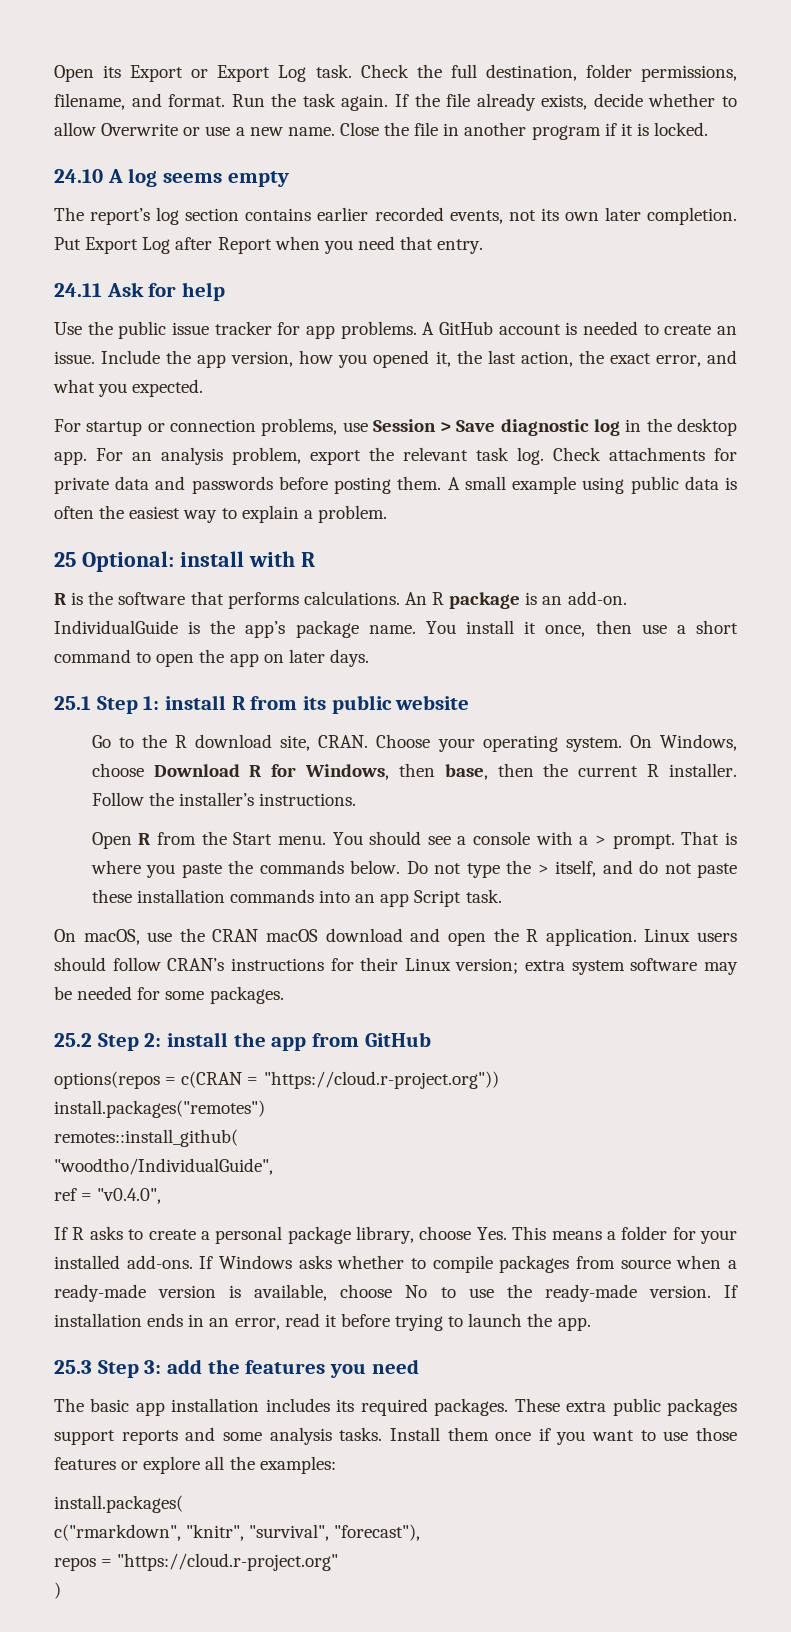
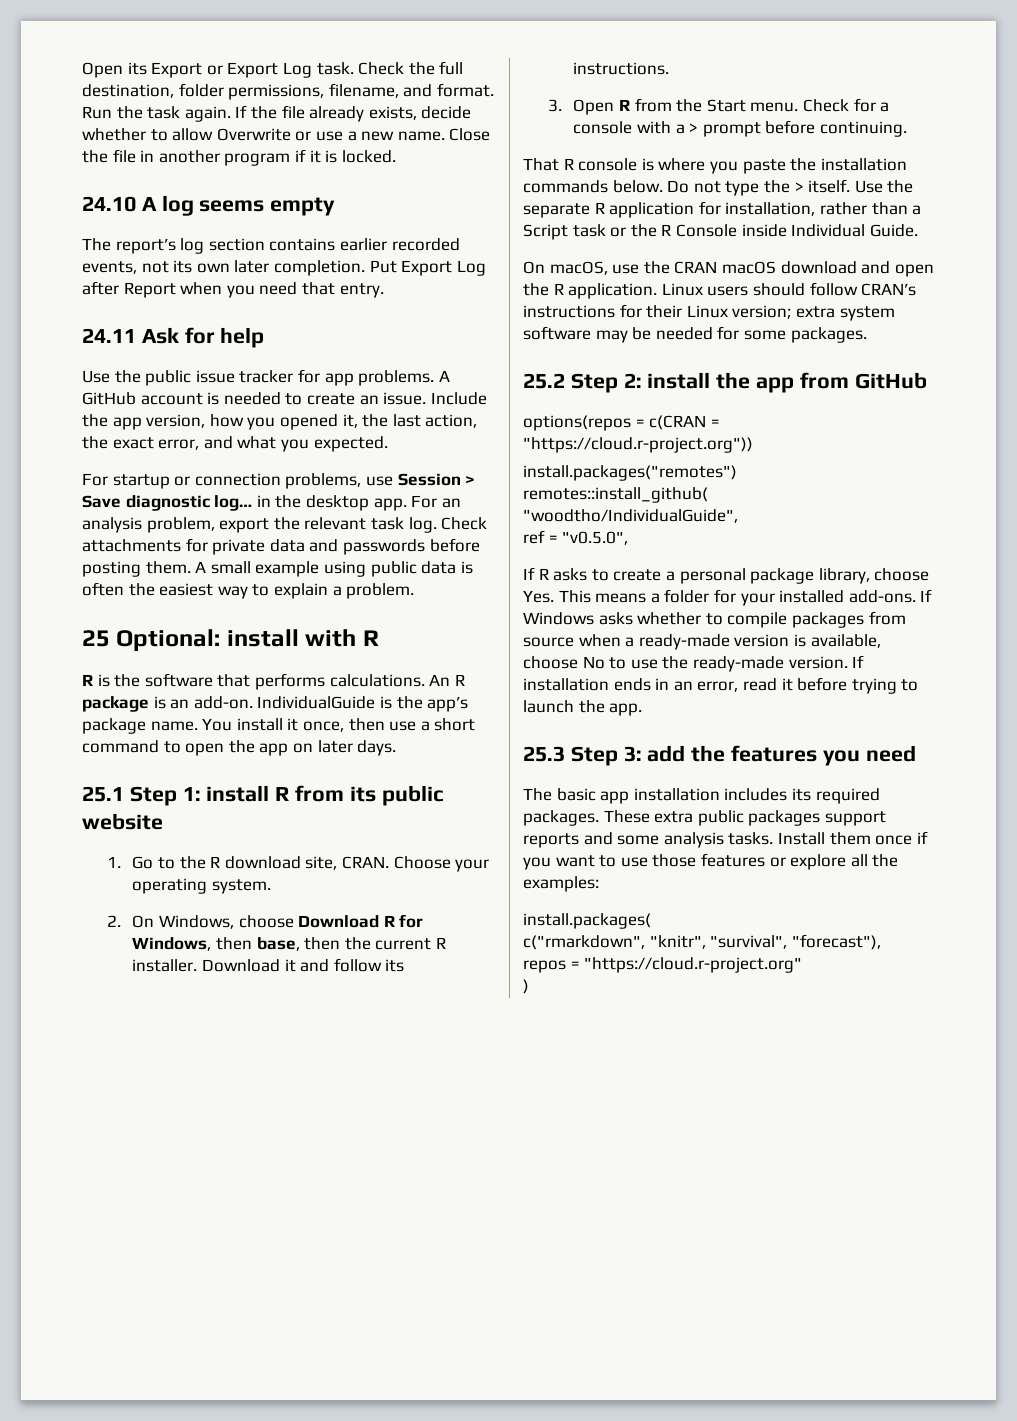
[594,419,621,436] log -> [214,495,253,511] log…
(470, 702) none -> [107,856,122,868] 1.
(622, 744) none -> [107,915,122,927] // 2.
[91,792,254,806] Follow the installer’s -> [202,958,405,972] Download it and follow its
(357, 799) none -> [548,99,563,112] 3.
[332,831,451,845] You should see -> [803,98,876,112] Check for
[612,831,720,849] prompt. That -> [702,120,908,137] [523,158,638,171] prompt before continuing. // That R console
(254, 867) none -> [820,158,907,171] installation
[555,860,737,878] [91,889,502,907] itself, and do not paste these installation commands into an app Script task. -> [808,179,914,193] [523,201,922,218] [523,224,918,240] itself. Use the separate R application for installation, rather than a Script task or the R Console inside Individual Guide.
[97,1188,162,1204] "v0.4.0", -> [562,531,629,545] "v0.5.0",

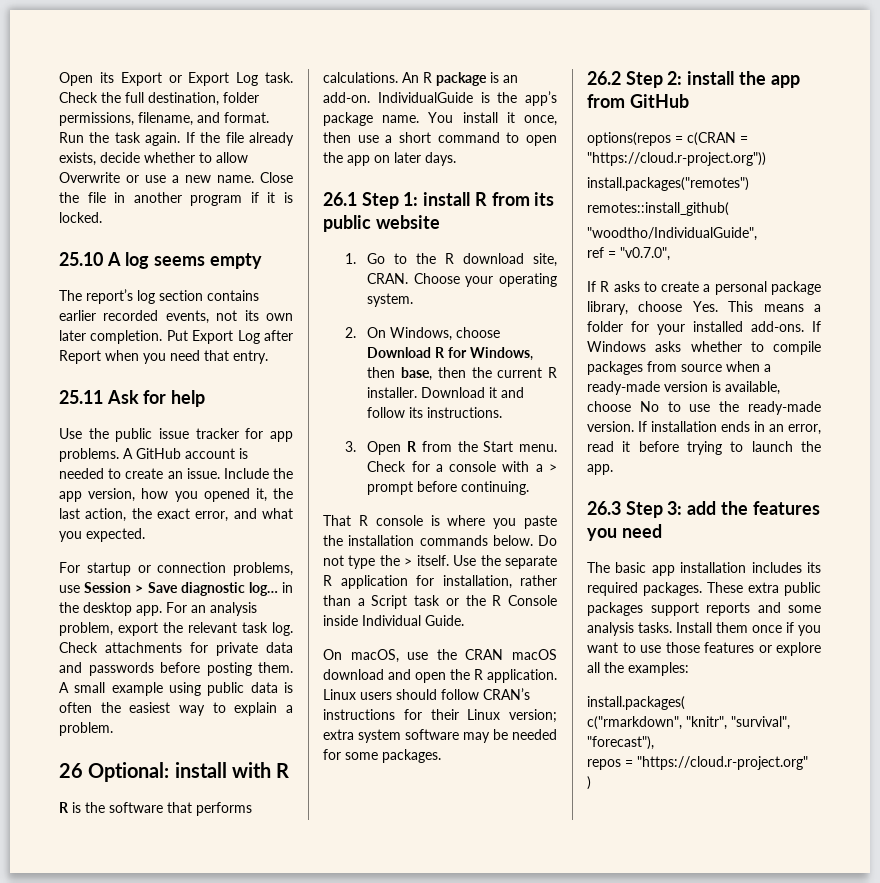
[82,196,136,212] 24.10 -> [59,252,103,266] 25.10
[82,328,136,343] 24.11 -> [59,390,103,404] 25.11
[82,630,110,647] 25 -> [59,763,83,778] 26
[82,786,124,802] 25.1 -> [323,192,357,206] 26.1
[523,373,565,389] 25.2 -> [587,71,621,85] 26.2
[562,531,629,545] "v0.5.0", -> [620,247,670,261] "v0.7.0",
[523,746,565,762] 25.3 -> [587,501,621,515] 26.3

